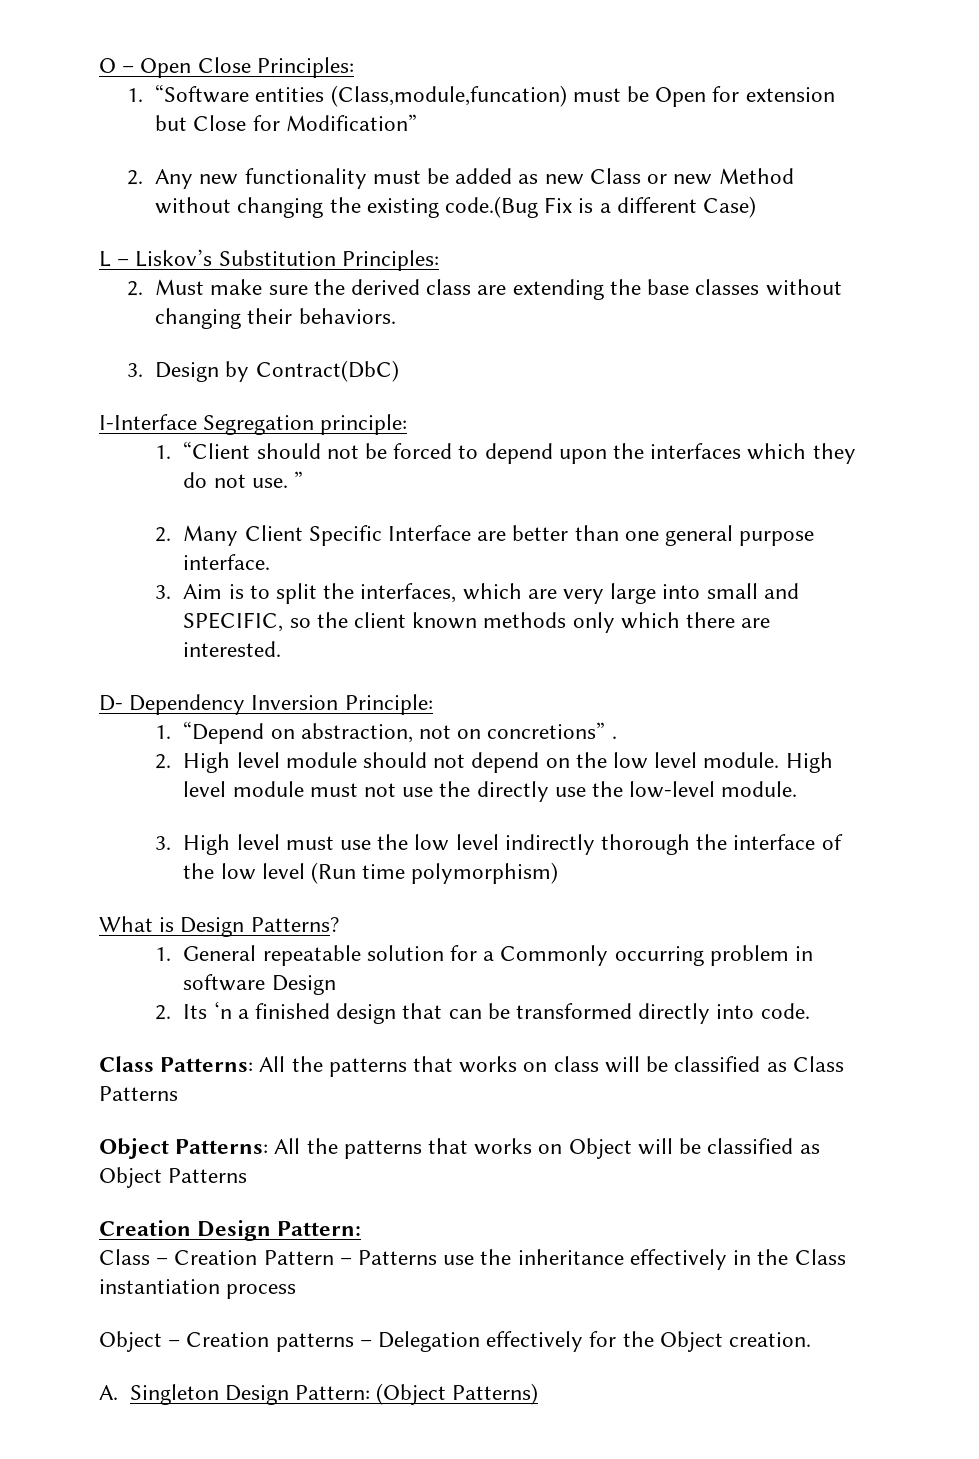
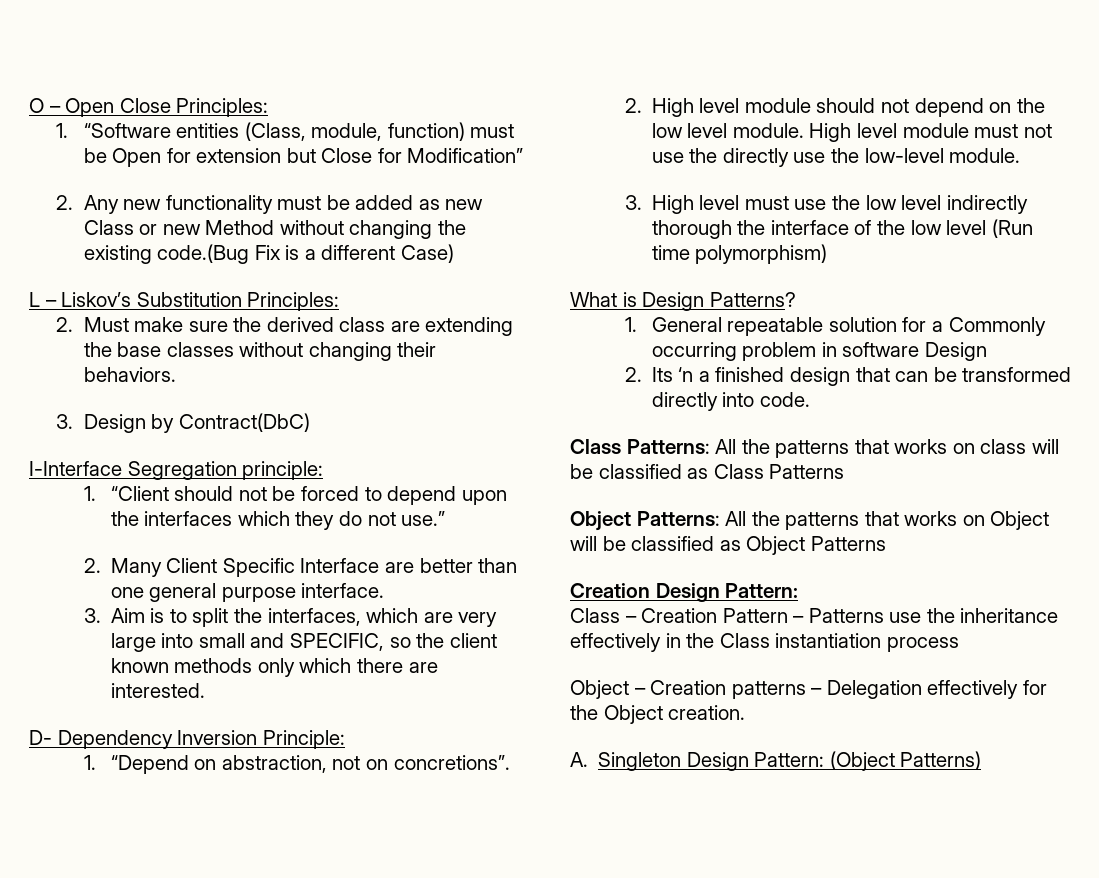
[330,85,567,107] (Class,module,funcation) -> [244,122,465,141] (Class, module, function)
[251,471,303,488] use. ” -> [401,511,446,526] use.”
[487,722,617,739] concretions” . -> [393,755,510,770] concretions”.

